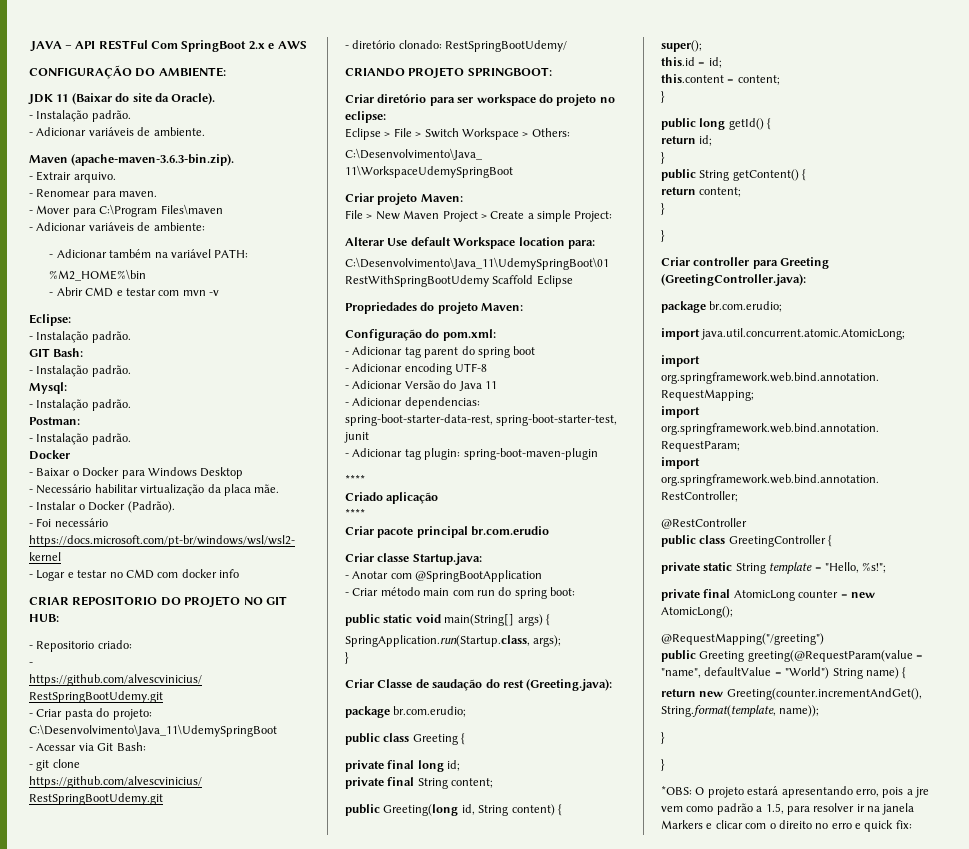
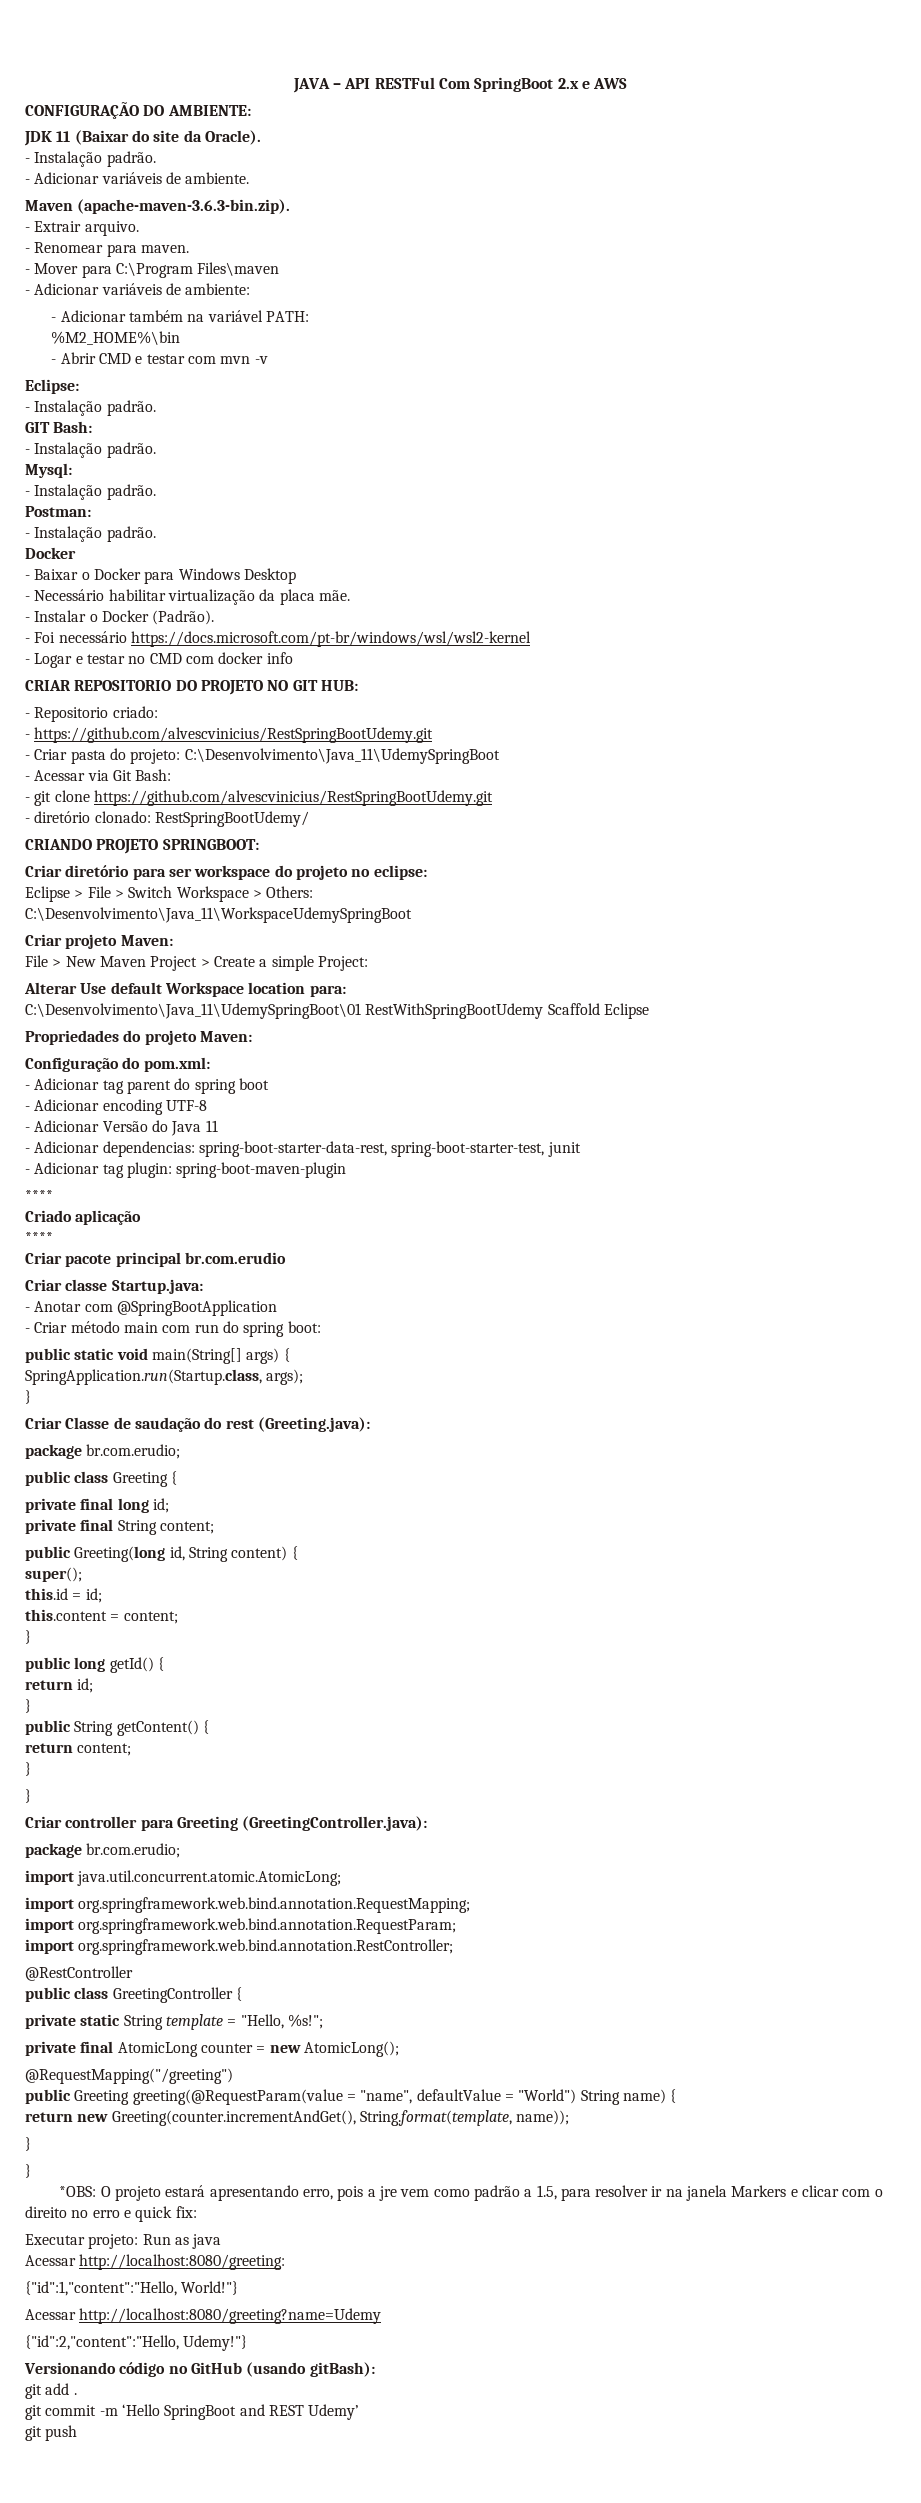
(912, 824) none -> [25,2234,222,2249] [25,2254,286,2270] [25,2281,239,2296] [25,2308,382,2324] [25,2335,248,2351] [24,2362,375,2377] [25,2383,77,2399] [25,2404,360,2420] [25,2425,78,2441] // Executar projeto: Run as java // Acessar http://localhost:8080/greeting: // {"id":1,"content":"Hello, World!"} // Acessar http://localhost:8080/greeting?name=Udemy // {"id":2,"content":"Hello, Udemy!"} // Versionando código no GitHub (usando gitBash): // git add . // git commit -m ‘Hello SpringBoot and REST Udemy’ // git push

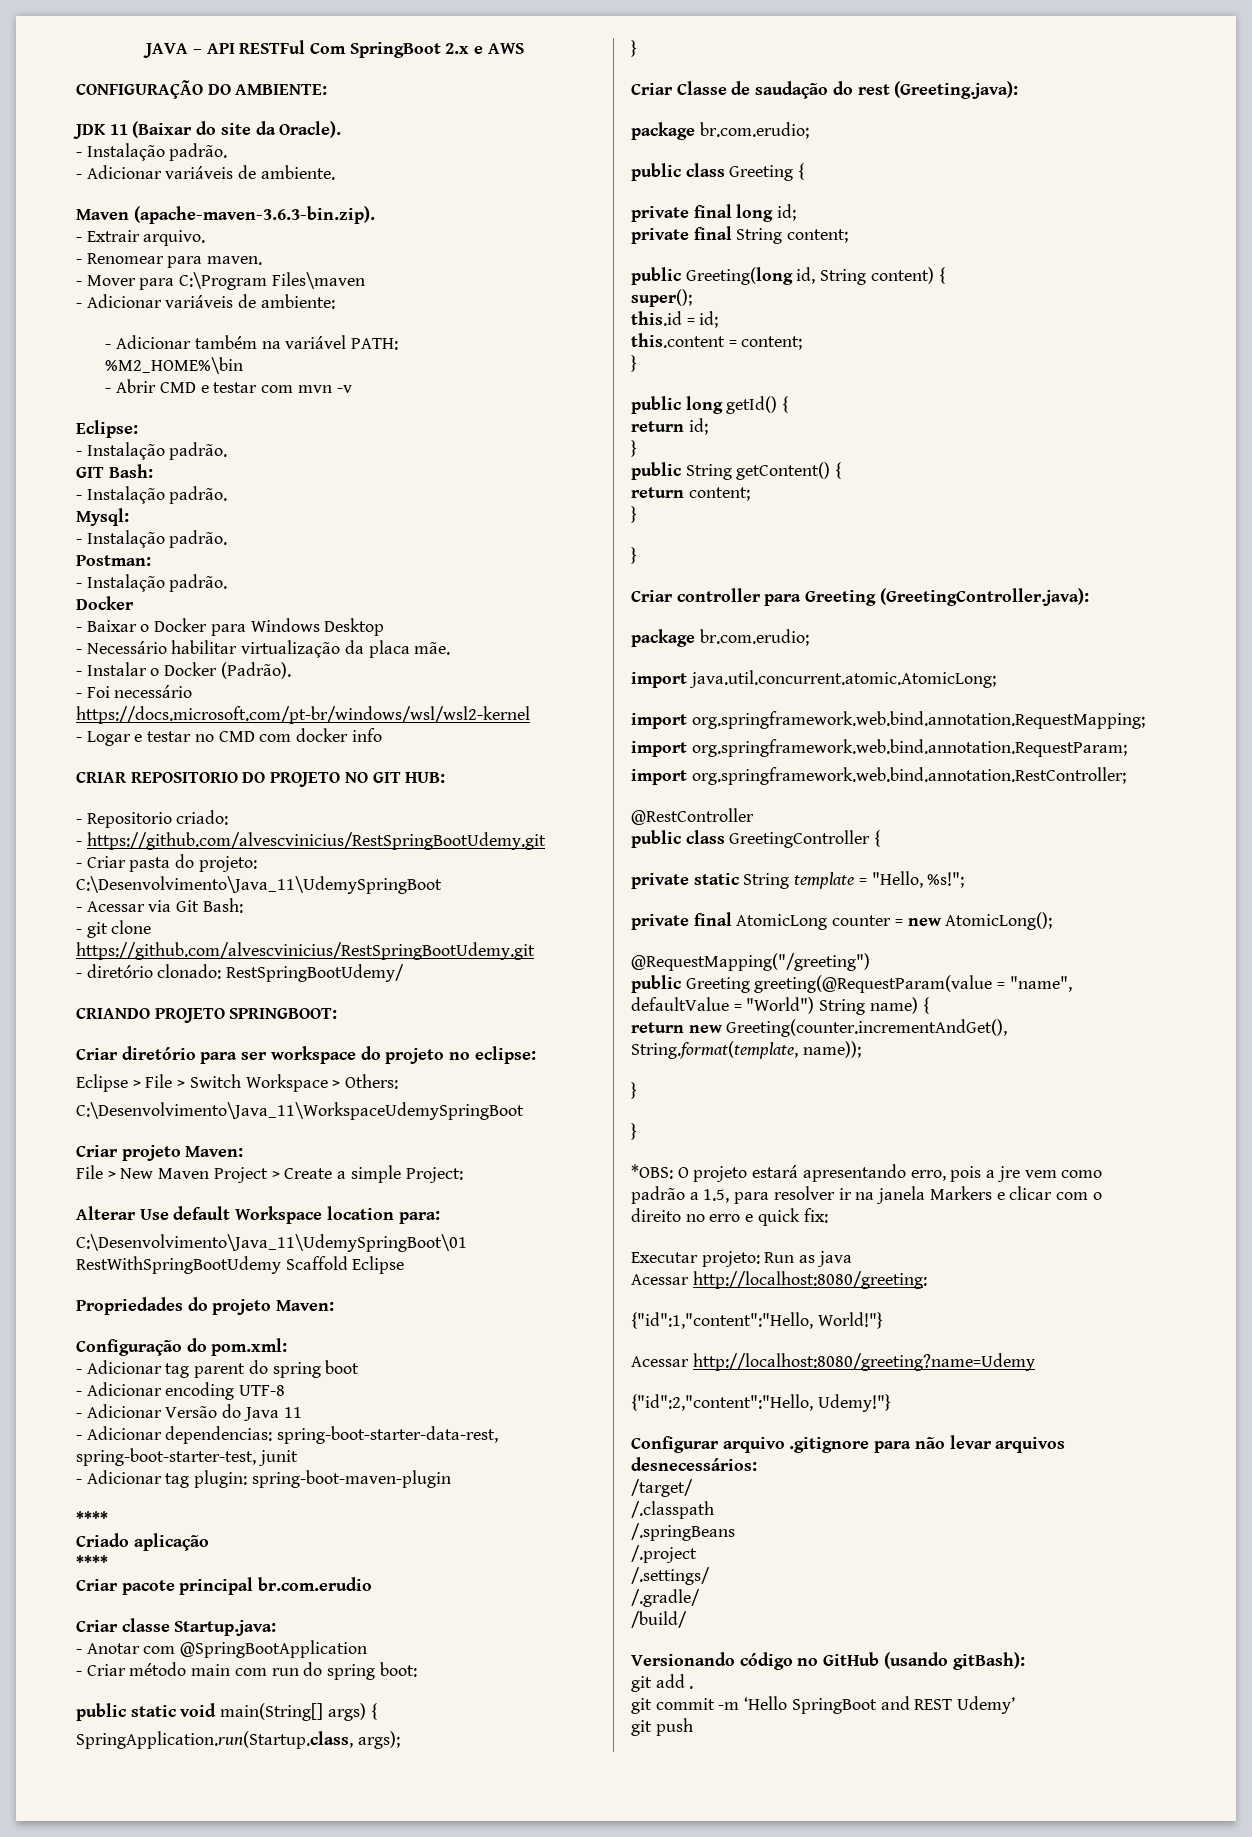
(248, 2343) none -> [631,1435,1066,1453] [631,1457,757,1471] [631,1479,693,1497] [631,1501,714,1519] [631,1523,735,1541] [631,1545,697,1563] [631,1567,710,1585] [631,1589,700,1607] [631,1611,687,1628] // Configurar arquivo .gitignore para não levar arquivos desnecessários: // /target/ // /.classpath // /.springBeans // /.project // /.settings/ // /.gradle/ // /build/

